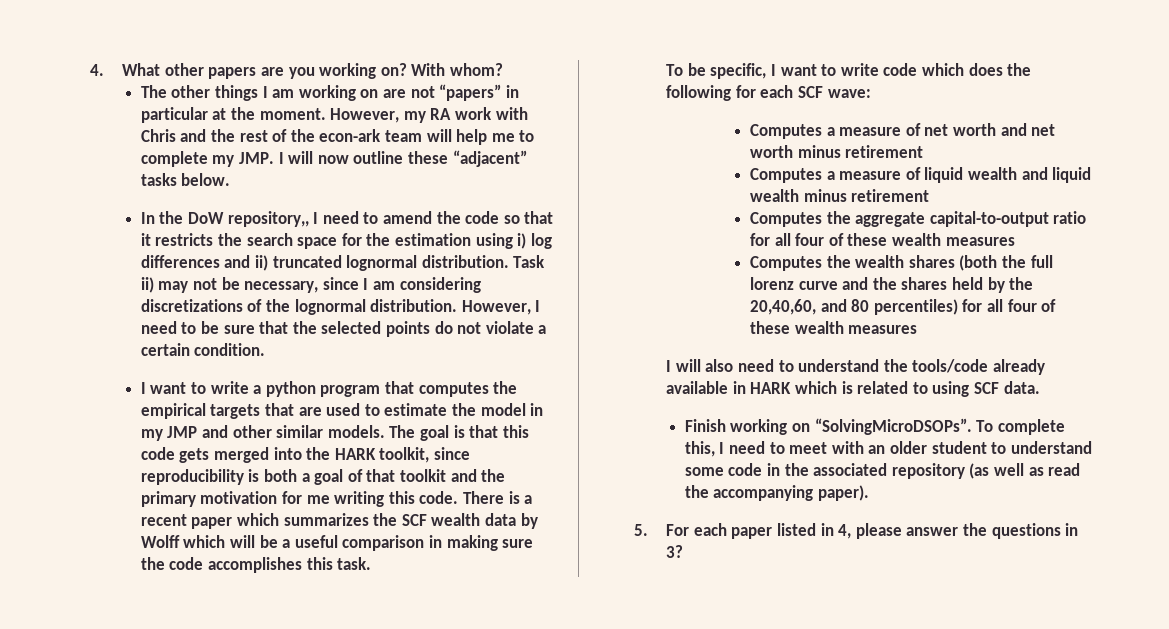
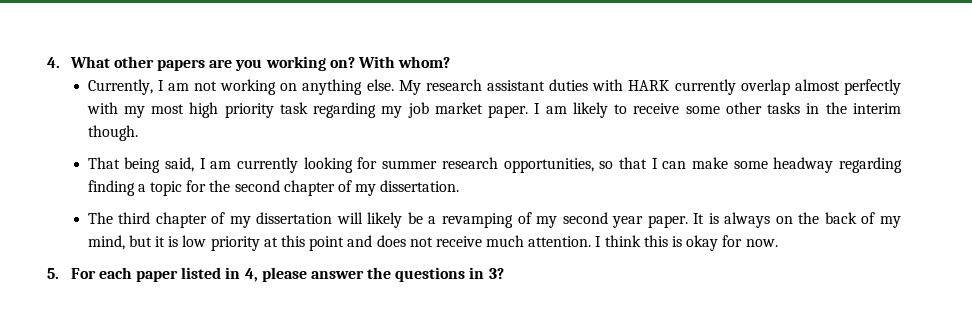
[140,84,519,101] [140,107,528,123] [140,129,535,145] [140,150,527,167] [140,173,231,186] [140,211,554,227] [140,233,552,249] [140,255,546,271] [140,277,481,293] [140,299,541,315] [140,321,547,337] [140,343,266,356] [140,381,518,397] [140,403,544,419] [140,425,529,441] [140,447,471,463] [140,469,506,485] [140,491,533,507] [140,513,538,529] [140,535,534,551] [140,557,372,573] [666,63,1032,79] [666,85,871,101] [750,123,1056,139] [750,145,924,158] [750,167,1092,183] [750,189,930,202] [750,211,1087,227] [750,233,1015,246] [750,255,1053,271] [750,277,1034,293] [750,299,1057,315] [750,321,918,334] [666,359,1045,375] [666,381,1040,397] [684,418,1065,435] [684,441,1092,457] [684,463,1081,479] [684,485,870,501] The other things I am working on are not “papers” in particular at the moment. However, my RA work with Chris and the rest of the econ-ark team will help me to complete my JMP. I will now outline these “adjacent” tasks below. // In the DoW repository,, I need to amend the code so that it restricts the search space for the estimation using i) log differences and ii) truncated lognormal distribution. Task ii) may not be necessary, since I am considering discretizations of the lognormal distribution. However, I need to be sure that the selected points do not violate a certain condition. // I want to write a python program that computes the empirical targets that are used to estimate the model in my JMP and other similar models. The goal is that this code gets merged into the HARK toolkit, since reproducibility is both a goal of that toolkit and the primary motivation for me writing this code. There is a recent paper which summarizes the SCF wealth data by Wolff which will be a useful comparison in making sure the code accomplishes this task. // To be specific, I want to write code which does the following for each SCF wave: // Computes a measure of net worth and net worth minus retirement // Computes a measure of liquid wealth and liquid wealth minus retirement // Computes the aggregate capital-to-output ratio for all four of these wealth measures // Computes the wealth shares (both the full lorenz curve and the shares held by the 20,40,60, and 80 percentiles) for all four of these wealth measures // I will also need to understand the tools/code already available in HARK which is related to using SCF data. // Finish working on “SolvingMicroDSOPs”. To complete this, I need to meet with an older student to understand some code in the associated repository (as well as read the accompanying paper). -> [87,79,902,95] [86,102,902,118] [87,125,138,141] [87,157,903,173] [87,180,460,196] [87,212,901,228] [87,235,778,251] Currently, I am not working on anything else. My research assistant duties with HARK currently overlap almost perfectly with my most high priority task regarding my job market paper. I am likely to receive some other tasks in the interim though. // That being said, I am currently looking for summer research opportunities, so that I can make some headway regarding finding a topic for the second chapter of my dissertation. // The third chapter of my dissertation will likely be a revamping of my second year paper. It is always on the back of my mind, but it is low priority at this point and does not receive much attention. I think this is okay for now.

